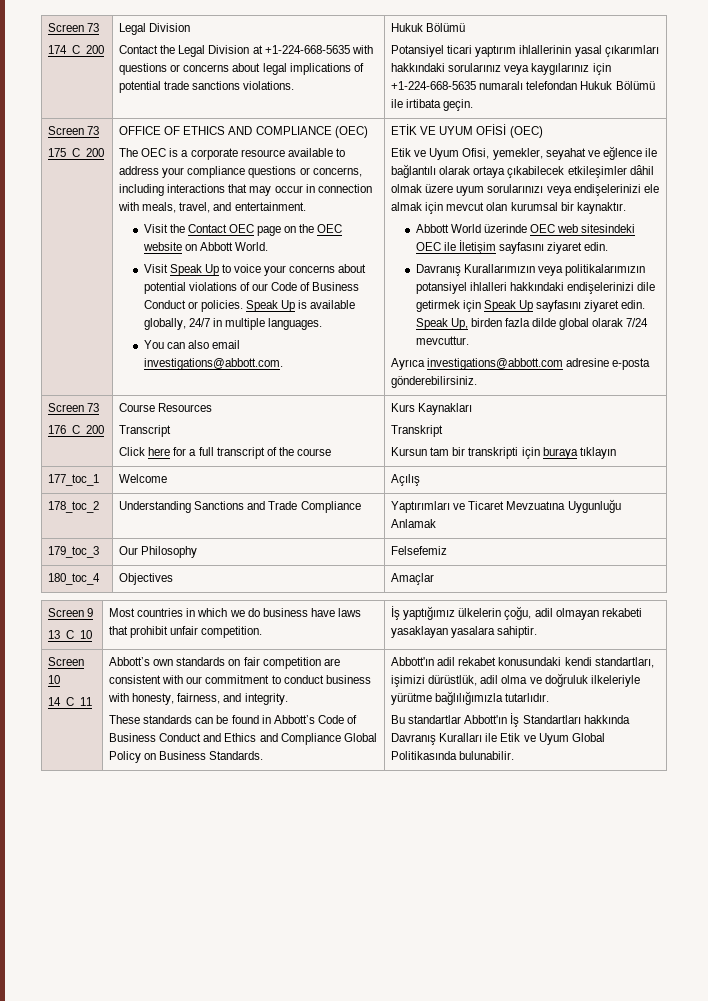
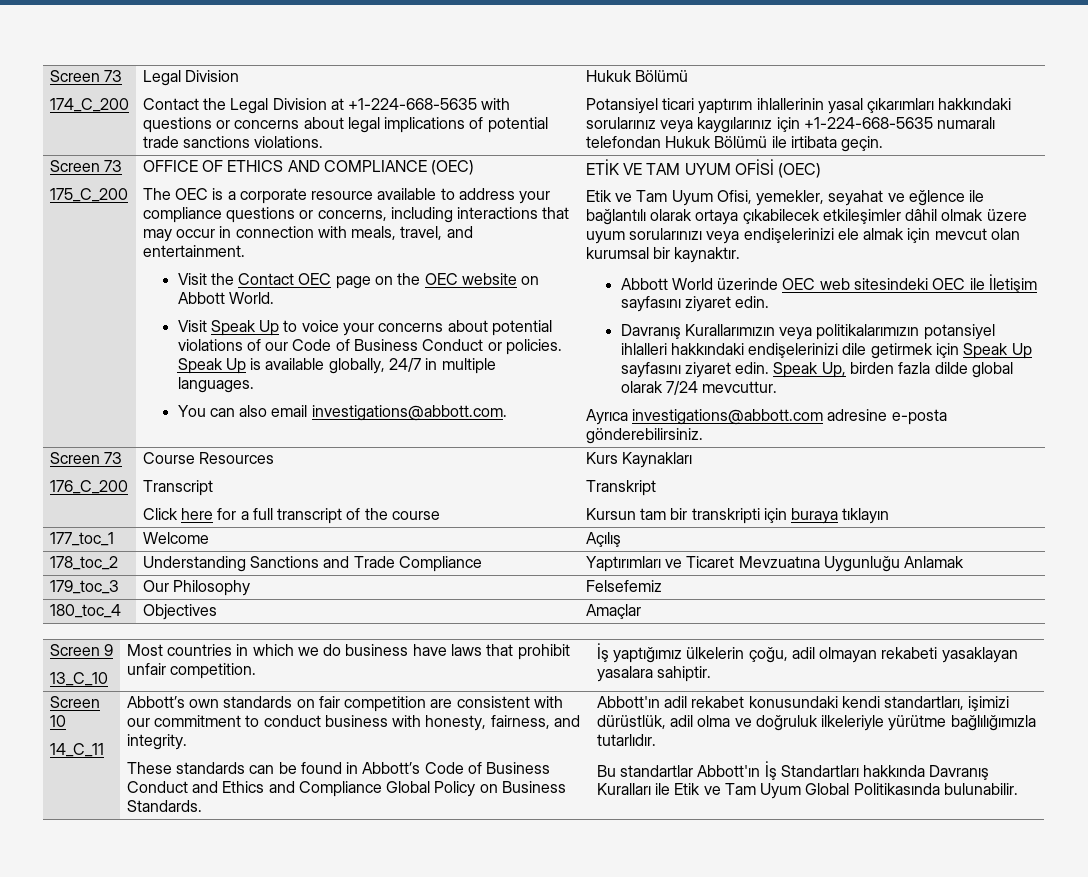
(437, 130) none -> [646,163,681,175] TAM
(427, 153) none -> [636,190,668,202] Tam
(536, 738) none -> [724,783,756,795] Tam

